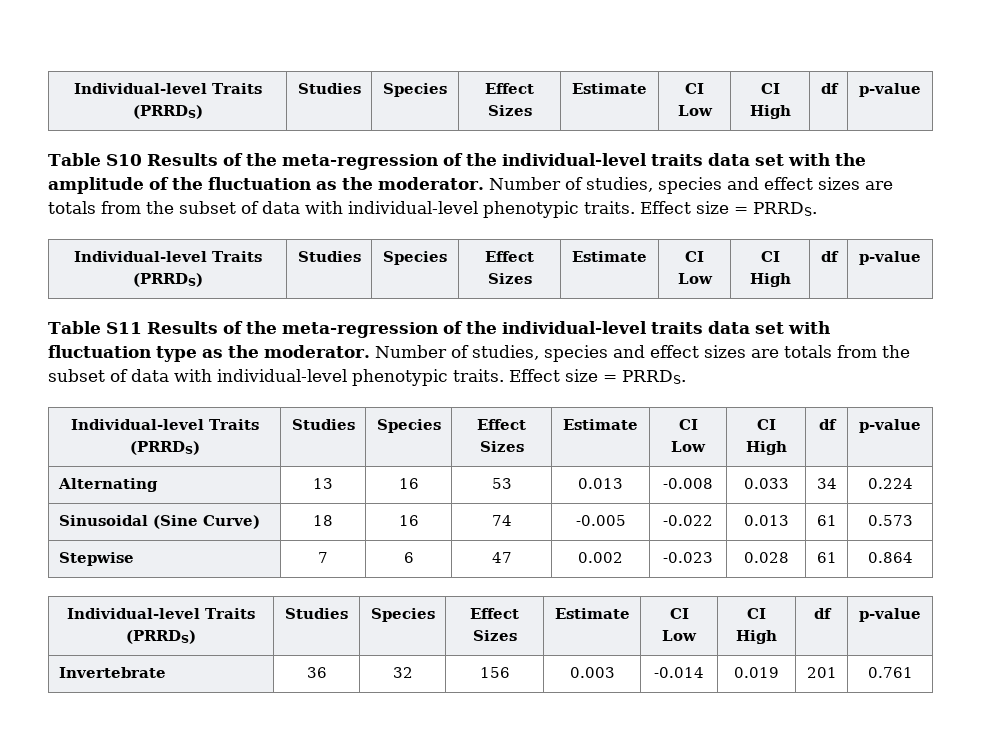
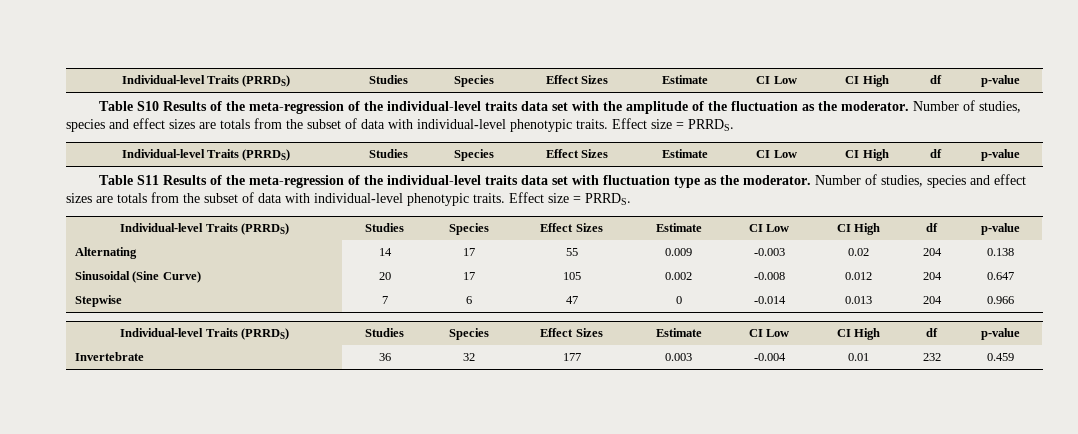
[313,478,333,489] [398,478,419,489] [491,478,512,489] [578,478,623,489] [663,478,713,489] [743,478,789,489] [816,478,837,489] [867,478,913,489] [58,515,260,529] [313,515,333,526] [398,515,419,526] [491,515,512,526] [575,515,626,526] [663,515,713,526] [743,515,789,526] [816,515,837,526] [867,515,913,526] 13 | 16 | 53 | 0.013 | -0.008 | 0.033 | 34 | 0.224 // Sinusoidal (Sine Curve) | 18 | 16 | 74 | -0.005 | -0.022 | 0.013 | 61 | 0.573 -> [378,248,392,256] [463,248,475,256] [565,248,578,256] [665,248,693,256] [753,248,785,256] [848,248,870,256] [922,248,942,256] [987,248,1015,256] [74,271,201,283] [378,272,391,280] [463,272,475,280] [562,272,581,280] [665,272,693,280] [753,272,785,280] [845,272,873,280] [922,272,942,280] [987,272,1015,280] 14 | 17 | 55 | 0.009 | -0.003 | 0.02 | 204 | 0.138 // Sinusoidal (Sine Curve) | 20 | 17 | 105 | 0.002 | -0.008 | 0.012 | 204 | 0.647
[578,552,623,563] [663,552,713,563] [743,552,789,563] [816,552,837,563] [867,552,913,563] 0.002 | -0.023 | 0.028 | 61 | 0.864 -> [675,296,682,304] [753,296,786,304] [845,296,873,304] [922,296,942,304] [987,296,1015,304] 0 | -0.014 | 0.013 | 204 | 0.966
[479,667,510,678] 156 -> [562,353,581,361] 177
[654,667,704,678] [734,667,779,678] [806,667,837,678] [867,667,913,678] -0.014 | 0.019 | 201 | 0.761 -> [753,353,786,361] [848,353,870,361] [922,353,941,361] [987,353,1015,361] -0.004 | 0.01 | 232 | 0.459

